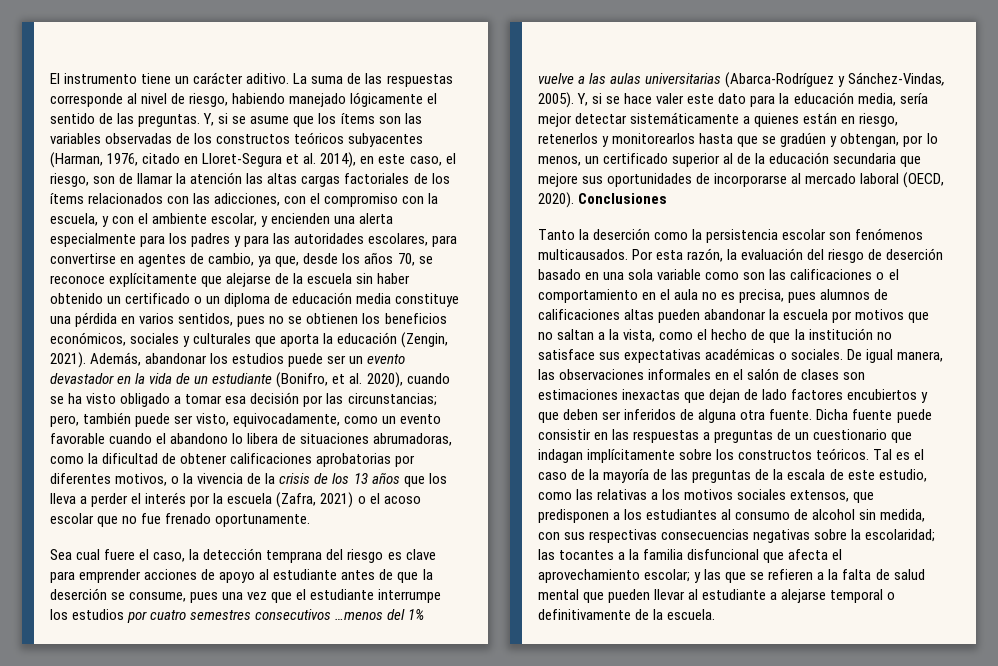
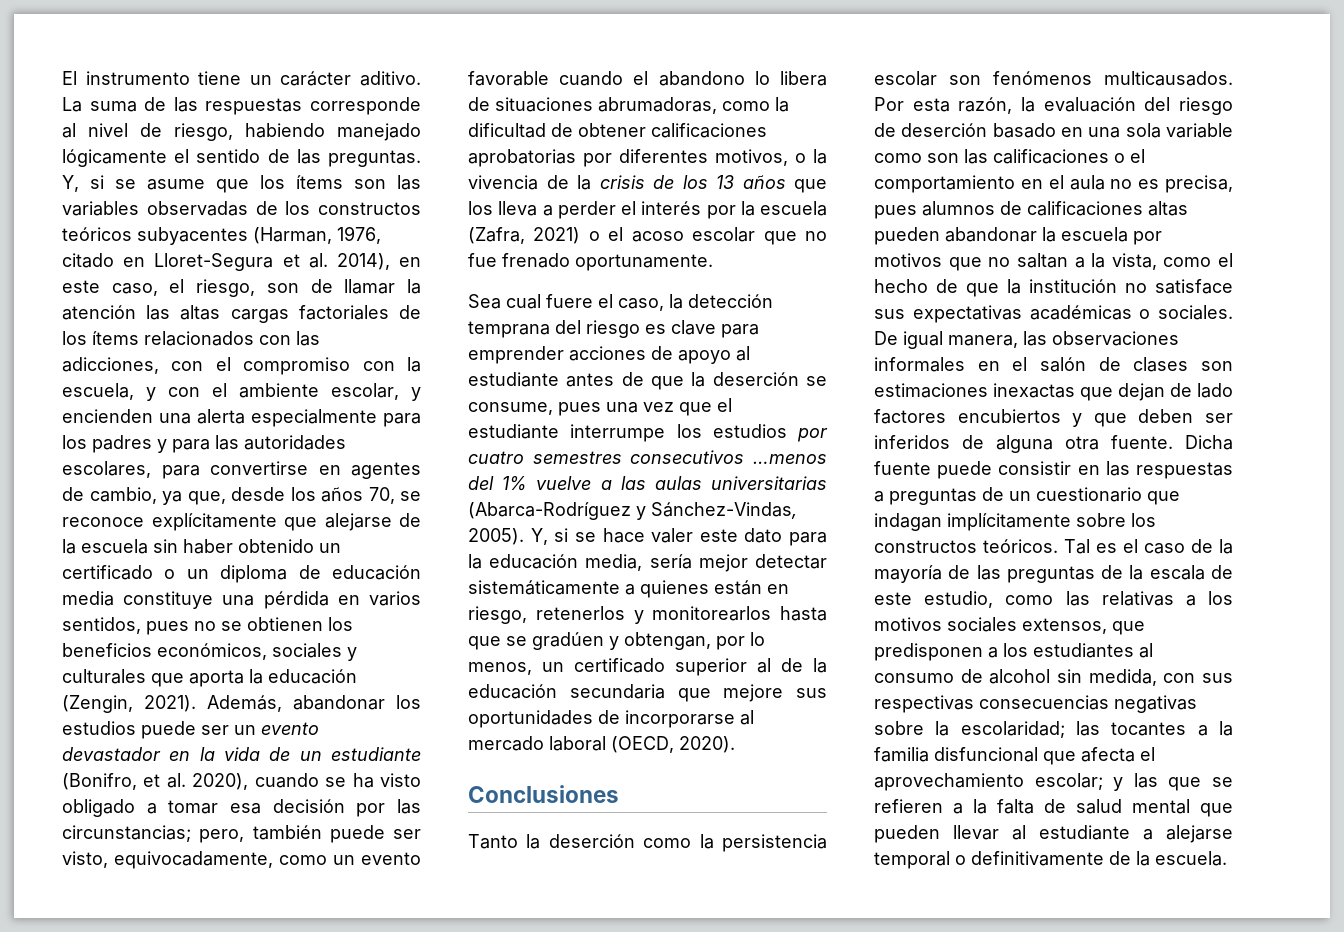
(574, 200) none -> (735, 744) //

